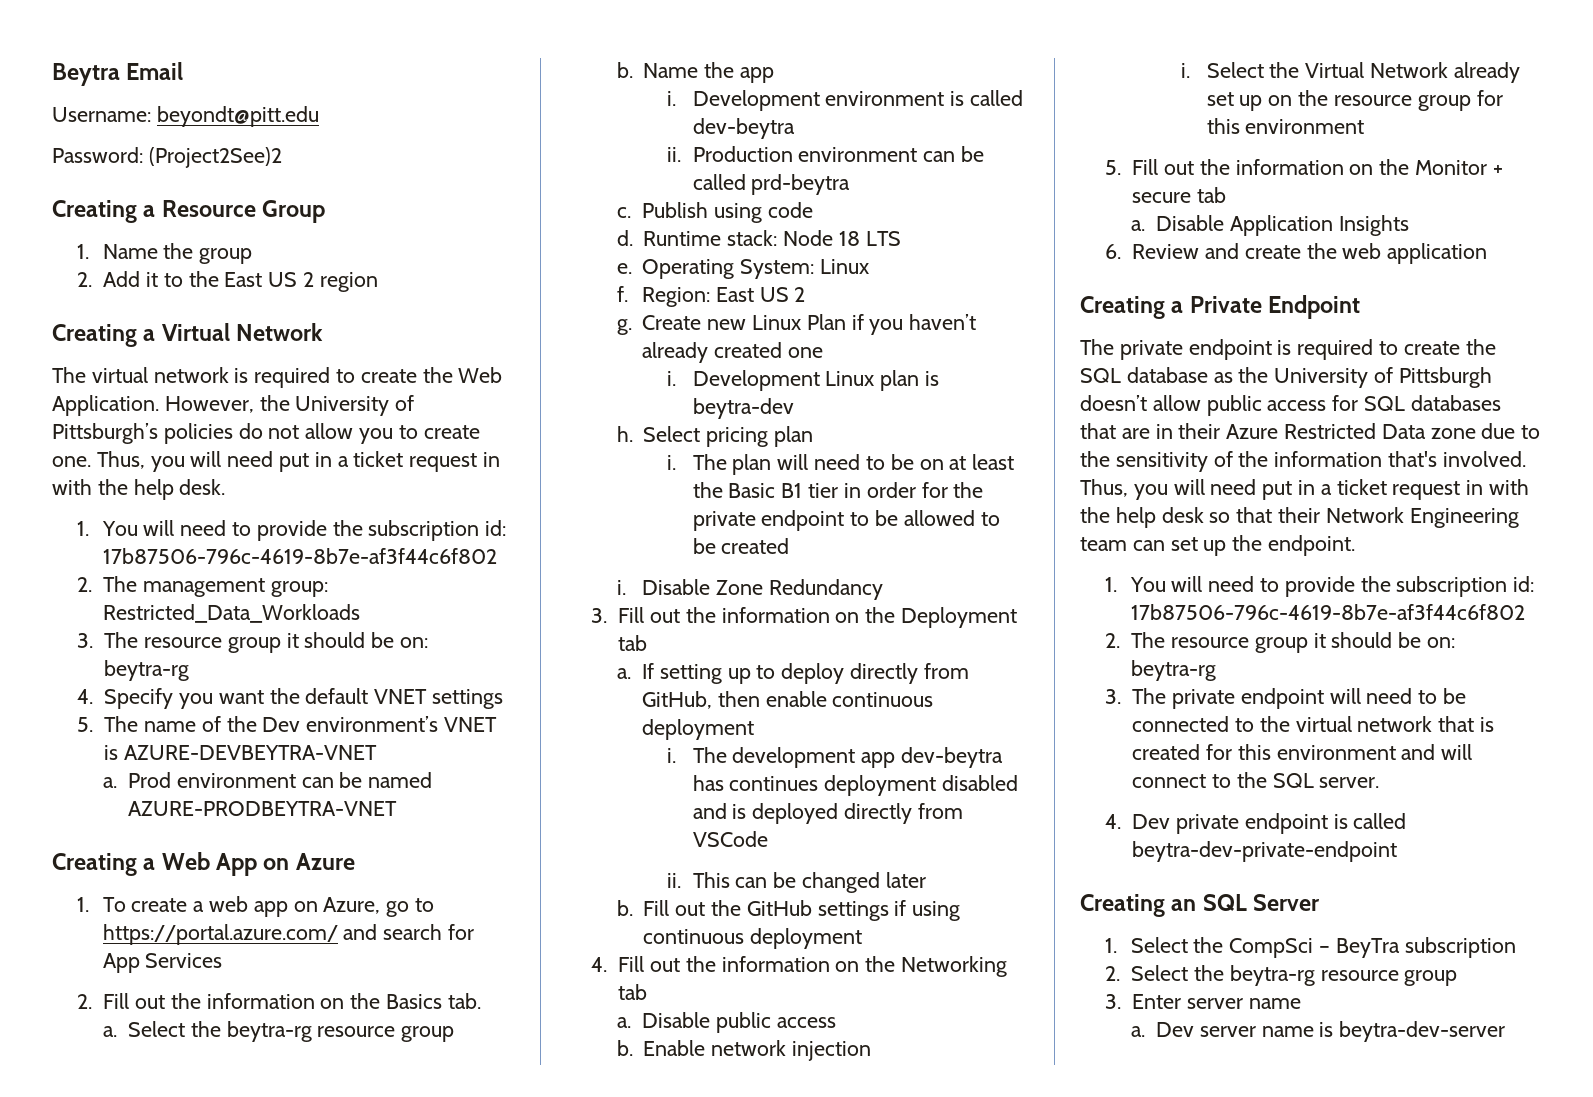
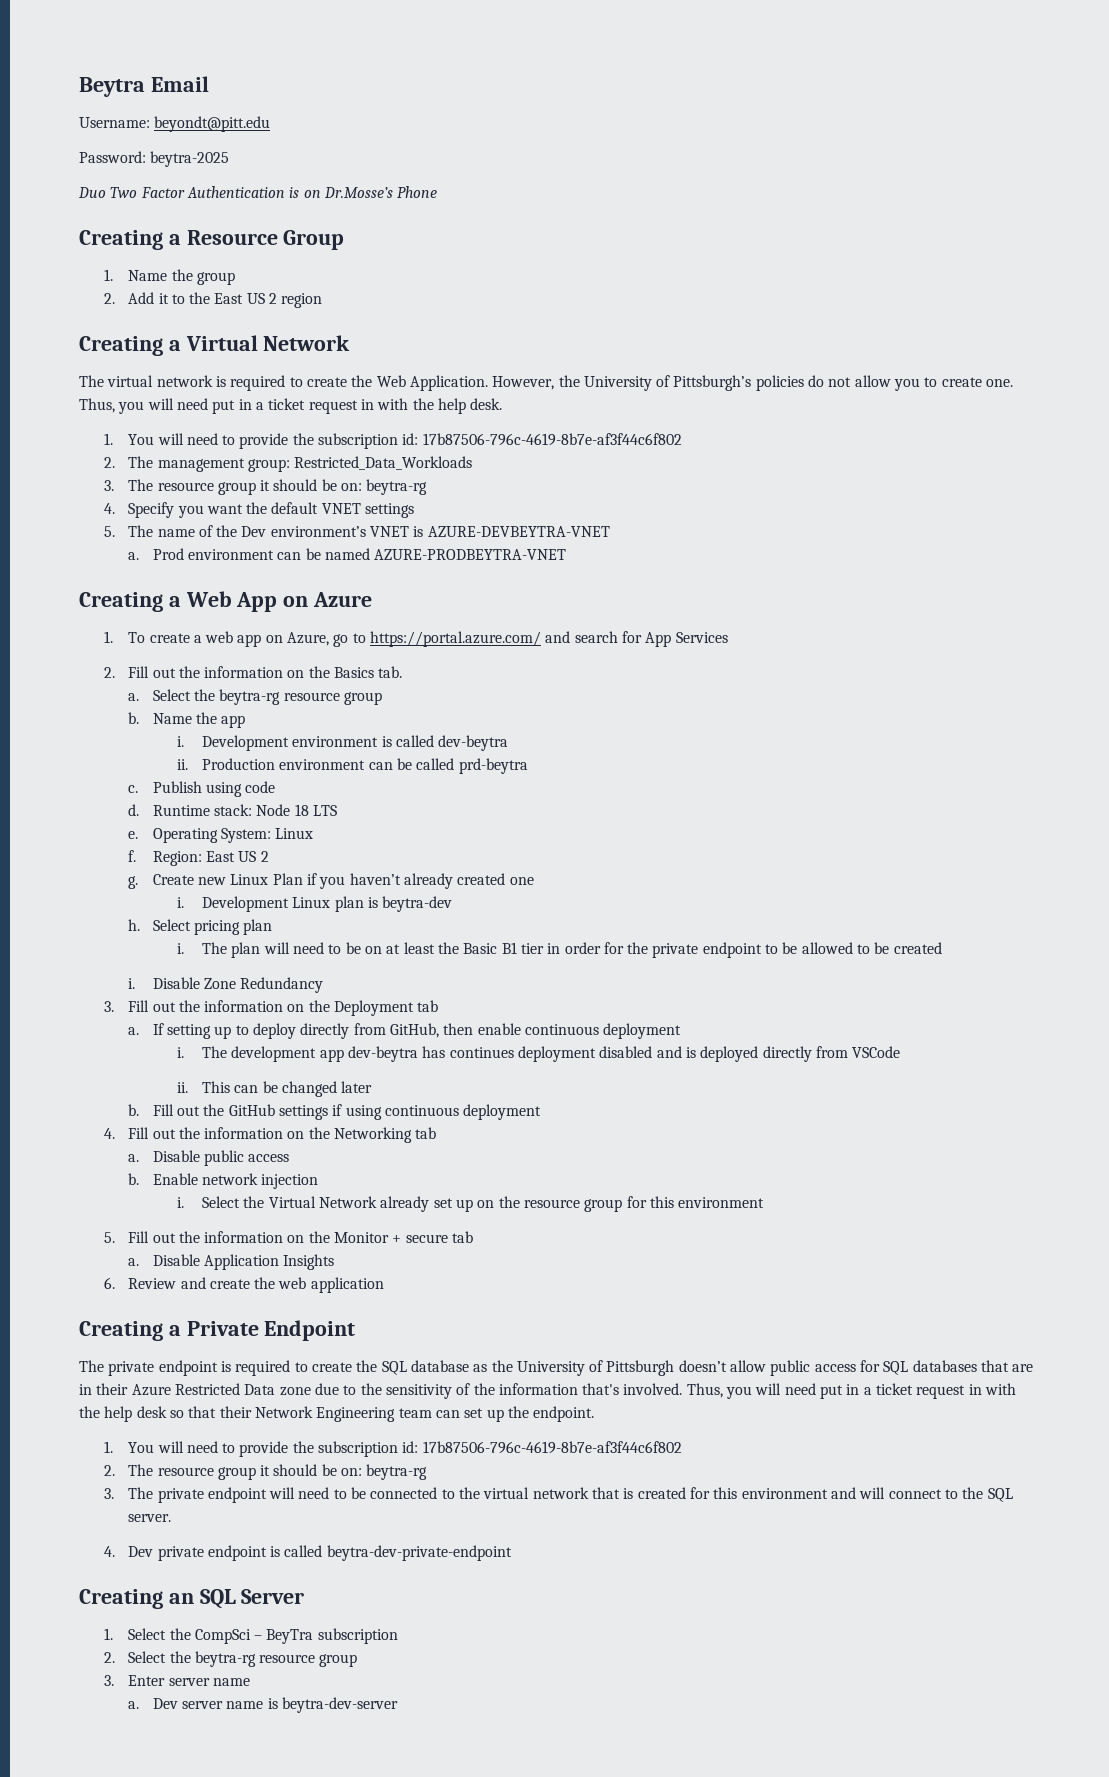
[148,147,282,168] (Project2See)2 -> [150,151,230,167] [78,186,438,198] beytra-2025 // Duo Two Factor Authentication is on Dr.Mosse’s Phone

